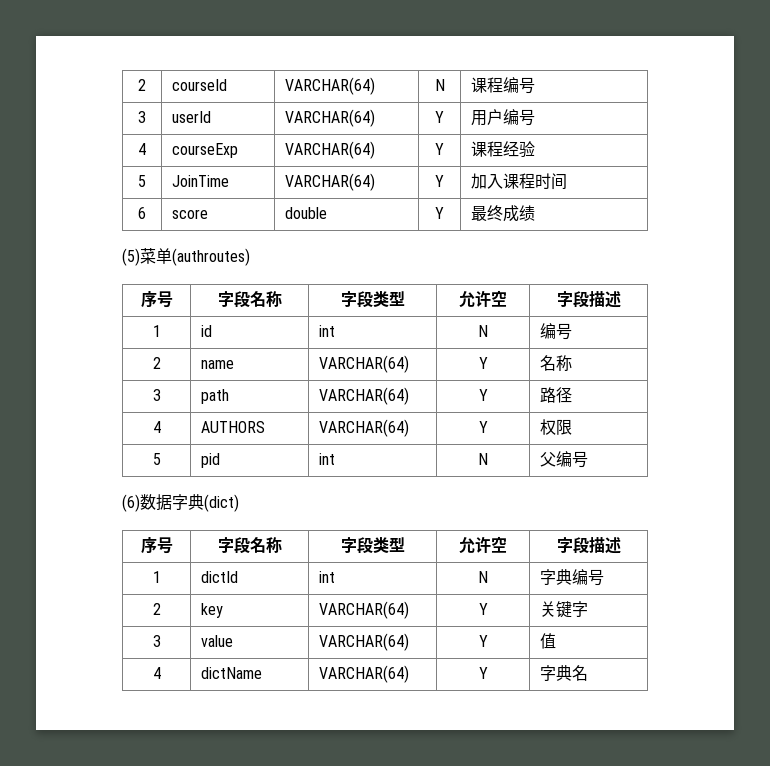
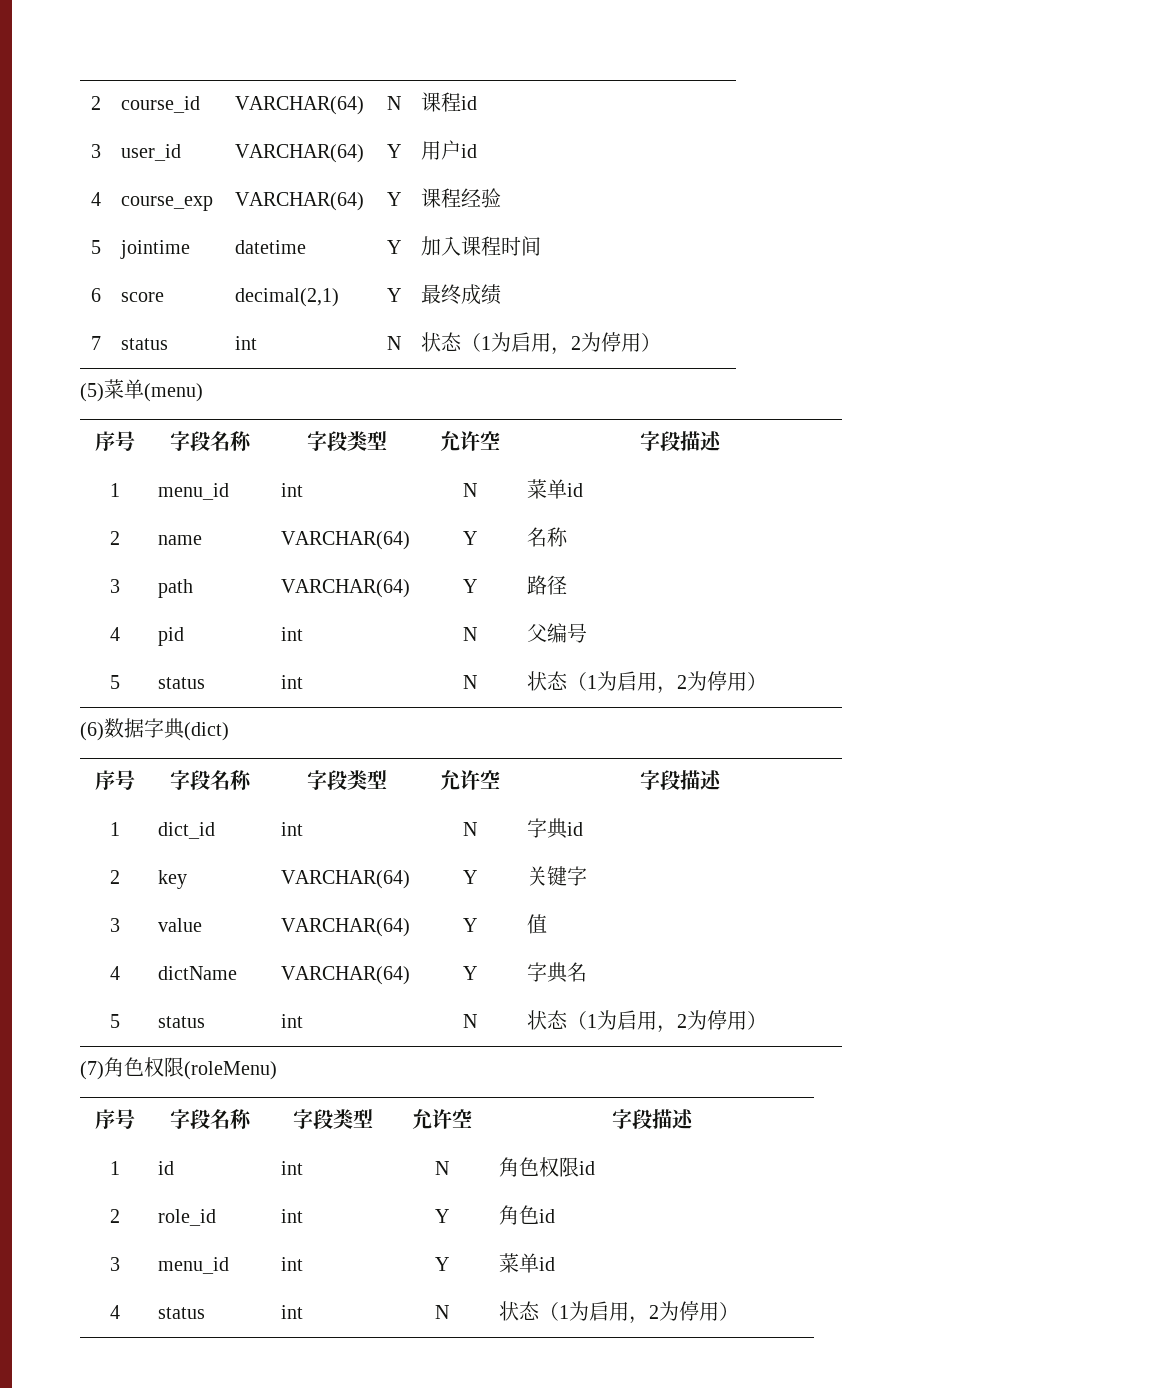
[138,79,146,91] [172,79,228,91] 2 | courseId -> [91,96,101,110] [121,96,201,113] 2 | course_id
[503,77,536,94] [138,111,146,123] [172,111,212,123] 编号 // 3 | userId -> [461,96,478,110] [91,144,101,158] [121,144,182,161] id // 3 | user_id
[503,109,536,126] [138,143,146,155] [172,143,239,158] 编号 // 4 | courseExp -> [461,144,478,158] [91,192,101,206] [121,196,214,211] id // 4 | course_exp
[172,175,230,187] [285,173,376,191] JoinTime | VARCHAR(64) -> [120,240,191,259] [235,240,307,254] jointime | datetime
[285,207,328,219] double -> [235,288,340,307] decimal(2,1)
(536, 213) none -> [91,336,101,350] [121,338,169,350] [235,336,258,350] [386,336,401,350] [421,332,662,355] // 7 | status | int | N | 状态（1为启用，2为停用）
[172,248,250,266] (authroutes) -> [144,383,203,402] (menu)
[201,325,213,337] [319,325,336,337] [478,325,488,337] [540,323,573,340] id | int | N | 编号 -> [158,483,230,500] [281,483,304,497] [462,483,477,497] [527,479,584,499] menu_id | int | N | 菜单id
[201,421,266,433] [319,419,410,437] [478,421,488,433] [540,419,573,435] [152,453,161,465] | AUTHORS | VARCHAR(64) | Y | 权限 // 5 -> (120, 634) none
(589, 459) none -> [109,675,120,689] [158,677,206,689] [281,675,304,689] [462,675,477,689] [527,671,768,694] // 5 | status | int | N | 状态（1为启用，2为停用）
[201,571,239,583] dictId -> [158,822,216,839] dict_id
[572,569,605,586] 编号 -> [567,822,584,836] id
(589, 673) none -> [109,1014,120,1028] [158,1016,206,1028] [281,1014,304,1028] [462,1014,477,1028] [527,1010,768,1033] [80,1057,277,1080] [94,1109,135,1129] [170,1109,252,1129] [292,1109,373,1129] [411,1109,472,1129] [611,1109,694,1129] [109,1161,120,1175] [158,1161,175,1175] [281,1161,304,1175] [434,1161,449,1175] [499,1157,596,1177] [109,1209,120,1223] [158,1209,217,1226] [281,1209,304,1223] [434,1209,449,1223] [499,1205,556,1225] [109,1257,120,1271] [158,1257,230,1274] [281,1257,304,1271] [434,1257,449,1271] [499,1253,556,1273] [109,1305,120,1319] [158,1307,206,1319] [281,1305,304,1319] [434,1305,449,1319] [499,1301,740,1324] // 5 | status | int | N | 状态（1为启用，2为停用） // (7)角色权限(roleMenu) // 序号 | 字段名称 | 字段类型 | 允许空 | 字段描述 // 1 | id | int | N | 角色权限id // 2 | role_id | int | Y | 角色id // 3 | menu_id | int | Y | 菜单id // 4 | status | int | N | 状态（1为启用，2为停用）

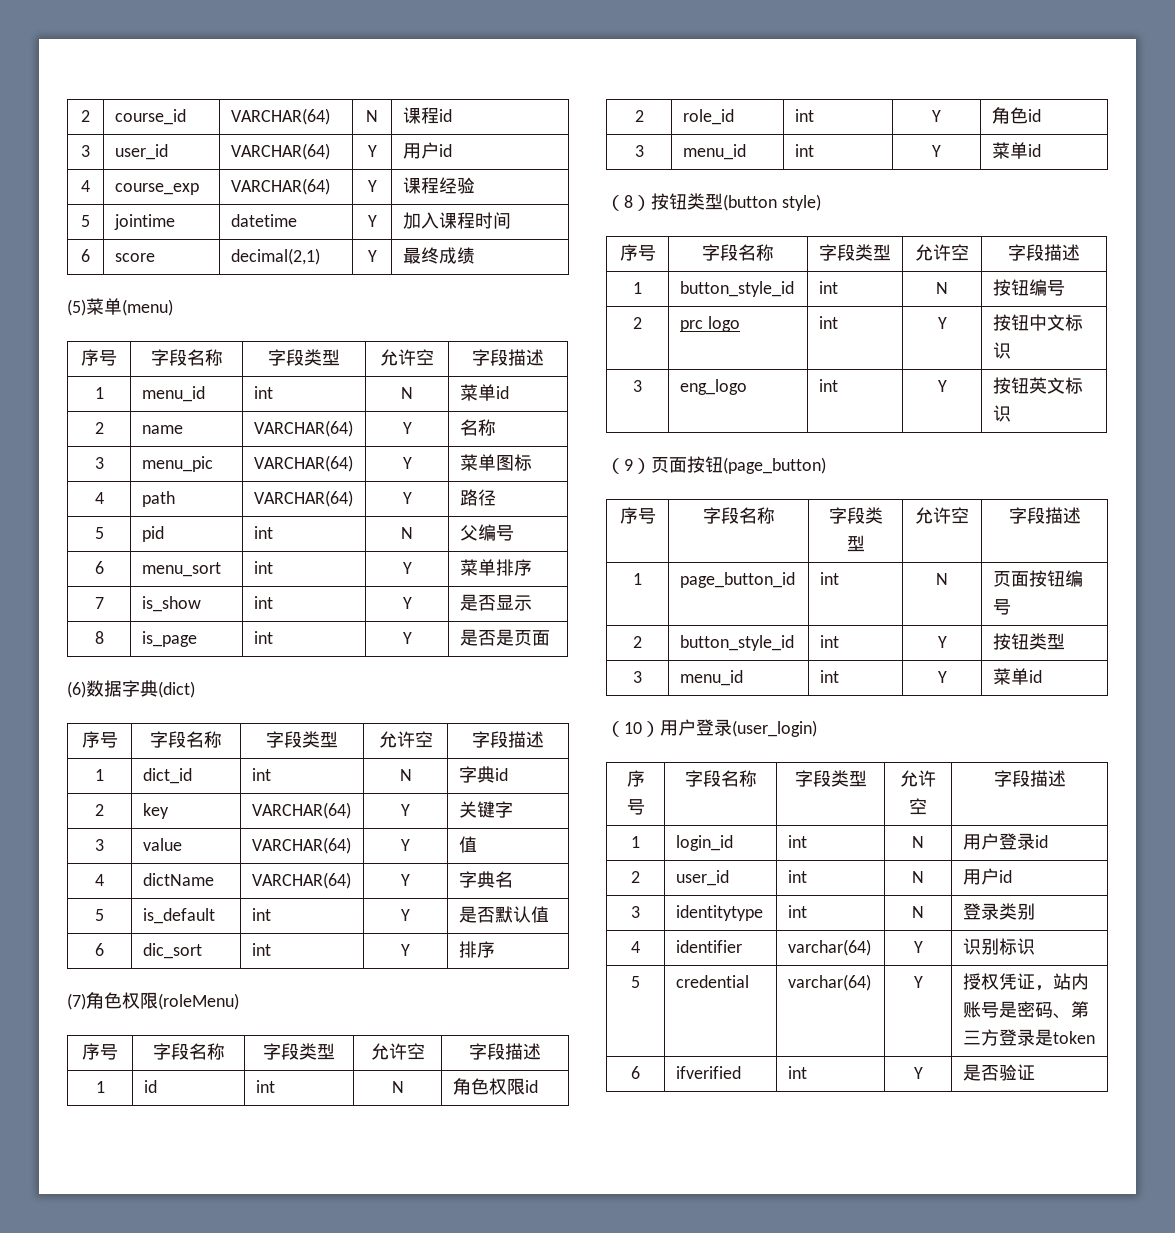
[91,336,101,350] [121,338,169,350] [235,336,258,350] [386,336,401,350] [421,332,662,355] // 7 | status | int | N | 状态（1为启用，2为停用） -> (475, 255) none
(120, 586) none -> [141,456,213,472] [253,455,353,472] [402,457,412,469] [459,454,532,471] [94,492,104,504] | menu_pic | VARCHAR(64) | Y | 菜单图标 // 4
[109,627,120,641] 4 -> [94,527,104,539] 5
[109,675,120,689] [158,677,206,689] [281,675,304,689] [462,675,477,689] [527,671,768,694] 5 | status | int | N | 状态（1为启用，2为停用） -> [94,561,104,574] [141,562,221,577] [253,561,273,574] [402,562,412,574] [459,559,532,576] [94,597,104,609] [141,596,201,612] [253,596,273,609] [402,597,412,609] [459,594,532,611] [94,631,104,644] [141,631,197,647] [253,631,273,644] [402,632,412,644] [459,629,550,646] 6 | menu_sort | int | Y | 菜单排序 // 7 | is_show | int | Y | 是否显示 // 8 | is_page | int | Y | 是否是页面
[158,1016,206,1028] [281,1014,304,1028] [462,1014,477,1028] [527,1010,768,1033] status | int | N | 状态（1为启用，2为停用） -> [142,908,215,924] [251,908,271,921] [401,909,410,921] [458,906,549,923] [95,943,104,956] [142,943,202,959] [251,943,271,956] [401,944,410,956] [458,941,495,958] is_default | int | Y | 是否默认值 // 6 | dic_sort | int | Y | 排序
[109,1305,120,1319] [158,1307,206,1319] [281,1305,304,1319] [434,1305,449,1319] [499,1301,740,1324] // 4 | status | int | N | 状态（1为启用，2为停用） -> [606,193,821,211] [619,244,656,261] [702,244,774,261] [819,244,891,261] [915,244,969,261] [1008,244,1080,261] [633,282,642,294] [679,281,794,297] [818,281,838,294] [936,282,948,294] [992,279,1065,296] [633,317,642,329] [679,316,740,332] [818,316,838,329] [937,317,947,329] [992,314,1083,331] [992,342,1011,359] [633,380,642,392] [679,379,747,395] [818,379,838,392] [937,380,947,392] [992,377,1083,394] [992,405,1011,422] [606,456,826,474] [619,507,656,524] [702,507,775,524] [828,507,883,524] [846,535,865,552] [915,507,969,524] [1008,507,1081,524] [633,573,642,585] [679,572,795,588] [819,572,839,585] [936,573,948,585] [992,570,1083,587] [992,599,1011,615] [633,636,642,648] [679,635,794,651] [819,635,839,648] [937,636,947,648] [992,633,1065,650] [633,671,642,683] [679,670,743,686] [819,670,839,683] [937,671,947,683] [992,668,1042,685] [606,719,817,737] [626,770,645,787] [626,799,645,815] [684,770,757,787] [794,770,867,787] [900,770,936,787] [909,798,927,815] [993,770,1066,787] [631,836,640,848] [675,835,733,851] [787,835,807,848] [912,836,924,848] [962,833,1048,850] [631,871,640,883] [675,870,729,886] [787,870,807,883] [912,871,924,883] [962,868,1012,885] [631,906,640,918] [675,905,763,921] [787,905,807,918] [912,906,924,918] [962,903,1035,920] [631,941,640,953] [675,940,742,953] [787,939,871,956] [913,941,923,953] [962,938,1035,955] [631,976,640,988] [675,975,749,988] [787,974,871,991] [913,976,923,988] [962,973,1089,991] [962,1001,1089,1019] [962,1029,1095,1046] [631,1066,640,1079] [675,1066,741,1079] [787,1066,807,1079] [913,1067,923,1079] [962,1064,1035,1081] // （8）按钮类型(button style) // 序号 | 字段名称 | 字段类型 | 允许空 | 字段描述 // 1 | button_style_id | int | N | 按钮编号 // 2 | prc logo | int | Y | 按钮中文标识 // 3 | eng_logo | int | Y | 按钮英文标识 // （9）页面按钮(page_button) // 序号 | 字段名称 | 字段类型 | 允许空 | 字段描述 // 1 | page_button_id | int | N | 页面按钮编号 // 2 | button_style_id | int | Y | 按钮类型 // 3 | menu_id | int | Y | 菜单id // （10）用户登录(user_login) // 序号 | 字段名称 | 字段类型 | 允许空 | 字段描述 // 1 | login_id | int | N | 用户登录id // 2 | user_id | int | N | 用户id // 3 | identitytype | int | N | 登录类别 // 4 | identifier | varchar(64) | Y | 识别标识 // 5 | credential | varchar(64) | Y | 授权凭证，站内账号是密码、第三方登录是token // 6 | ifverified | int | Y | 是否验证

